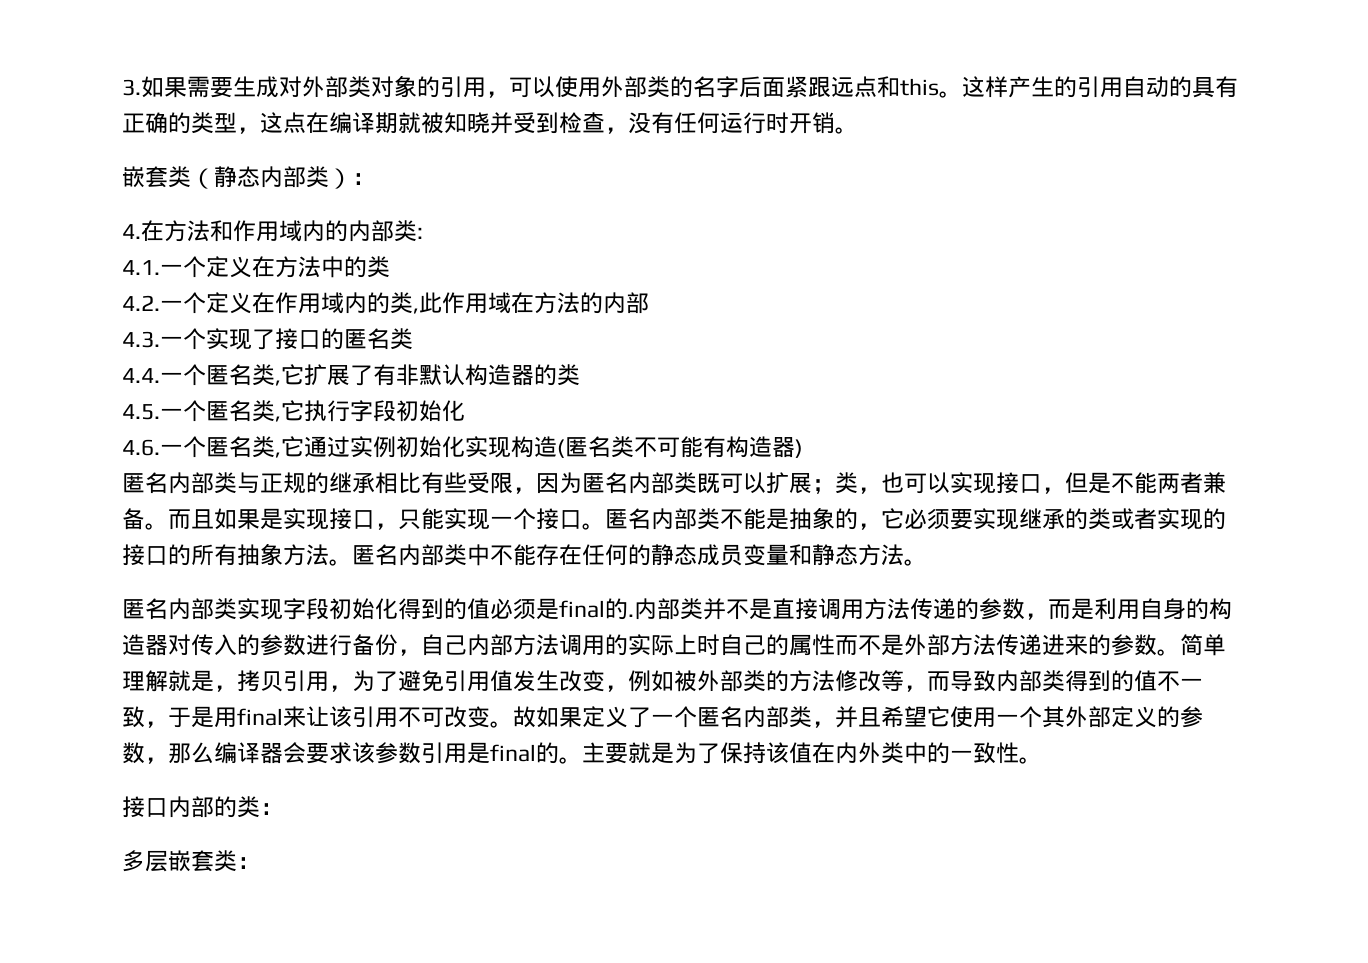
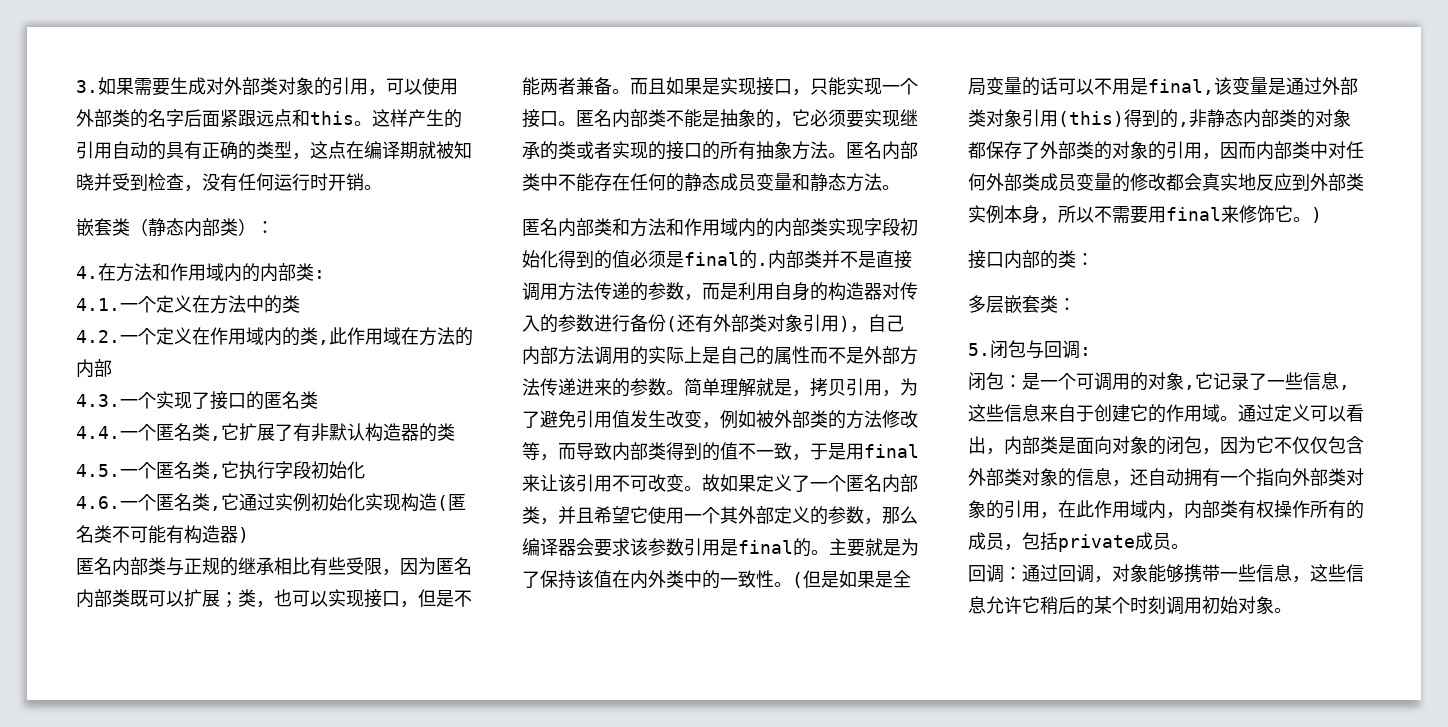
(237, 609) none -> [612,218,828,237] 和方法和作用域内的内部类
(398, 645) none -> [666,314,850,333] (还有外部类对象引用)
[697,634,720,655] 时 -> [702,347,720,364] 是
(1042, 760) none -> [792,570,911,588] [968,77,1358,96] [968,109,1351,128] [968,141,1364,160] [968,173,1364,192] [968,205,1322,224] (但是如果是全局变量的话可以不用是final,该变量是通过外部类对象引用(this)得到的,非静态内部类的对象都保存了外部类的对象的引用，因而内部类中对任何外部类成员变量的修改都会真实地反应到外部类实例本身，所以不需要用final来修饰它。)
(260, 863) none -> [968,340,1091,359] [968,372,1350,391] [968,404,1364,423] [968,436,1364,455] [968,468,1364,487] [968,500,1364,519] [968,532,1189,552] [968,564,1364,583] [968,596,1292,615] // 5.闭包与回调: // 闭包：是一个可调用的对象,它记录了一些信息,这些信息来自于创建它的作用域。通过定义可以看出，内部类是面向对象的闭包，因为它不仅仅包含外部类对象的信息，还自动拥有一个指向外部类对象的引用，在此作用域内，内部类有权操作所有的成员，包括private成员。 // 回调：通过回调，对象能够携带一些信息，这些信息允许它稍后的某个时刻调用初始对象。

